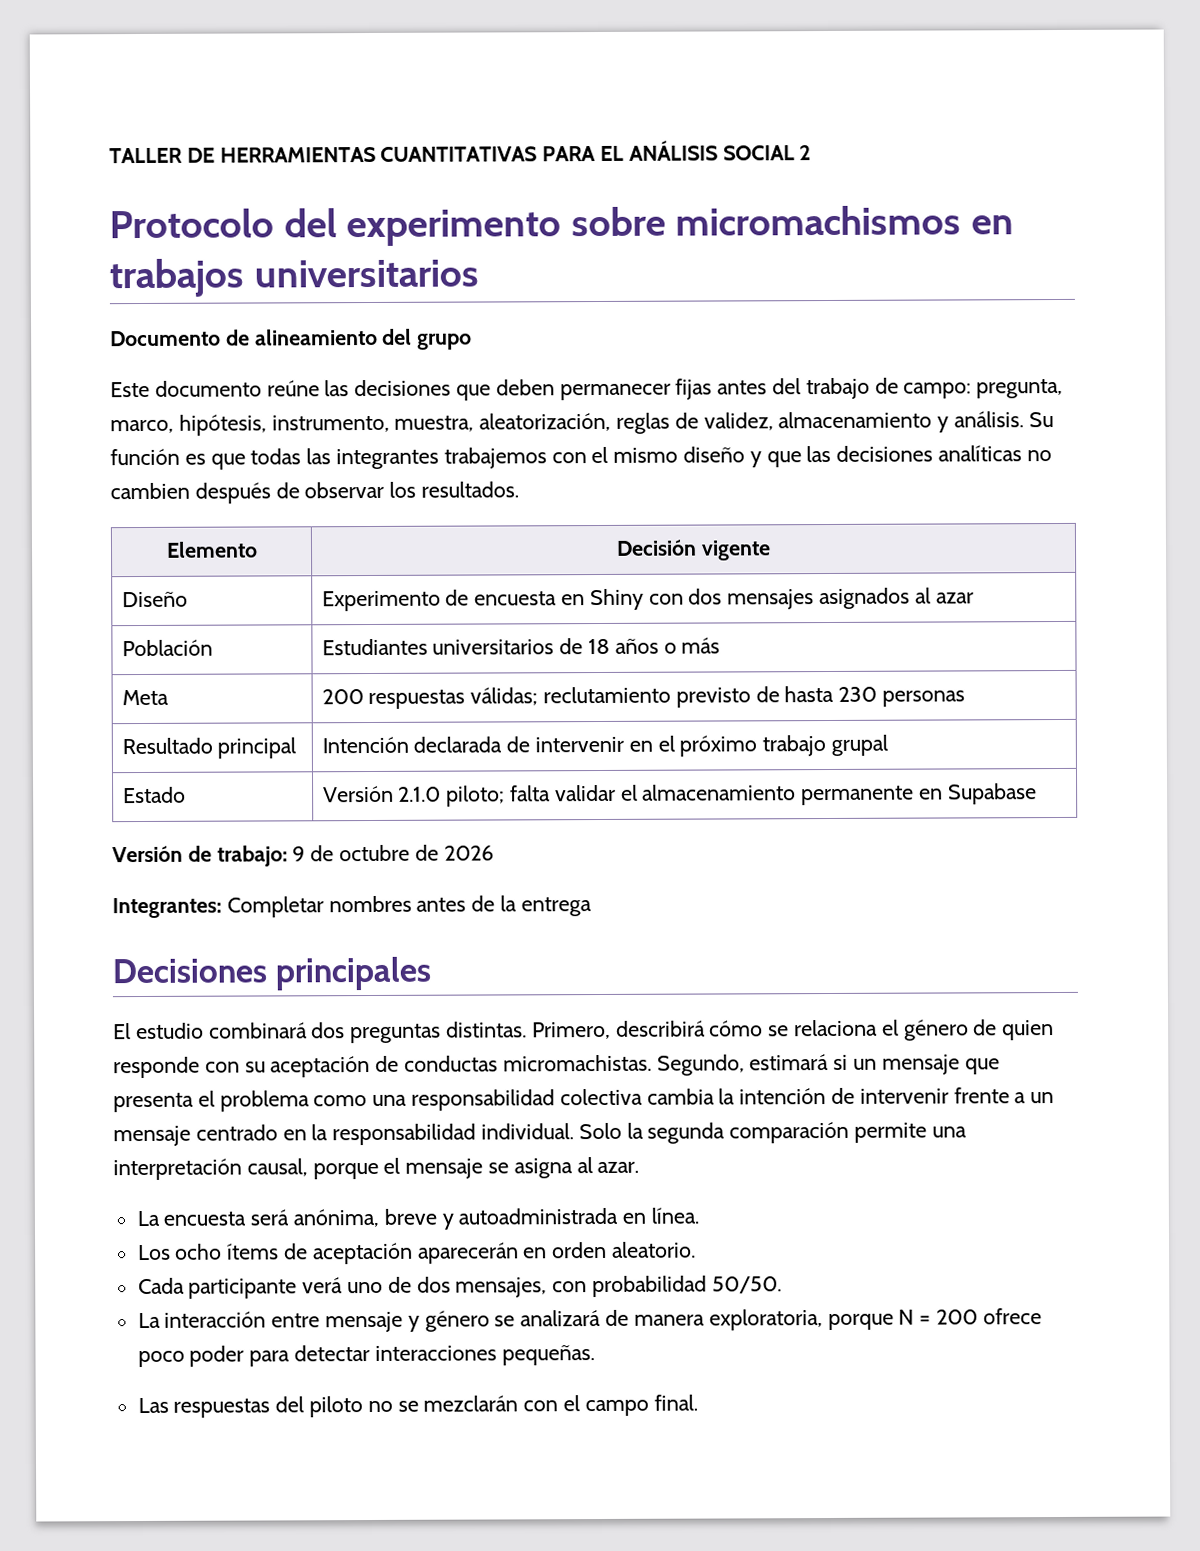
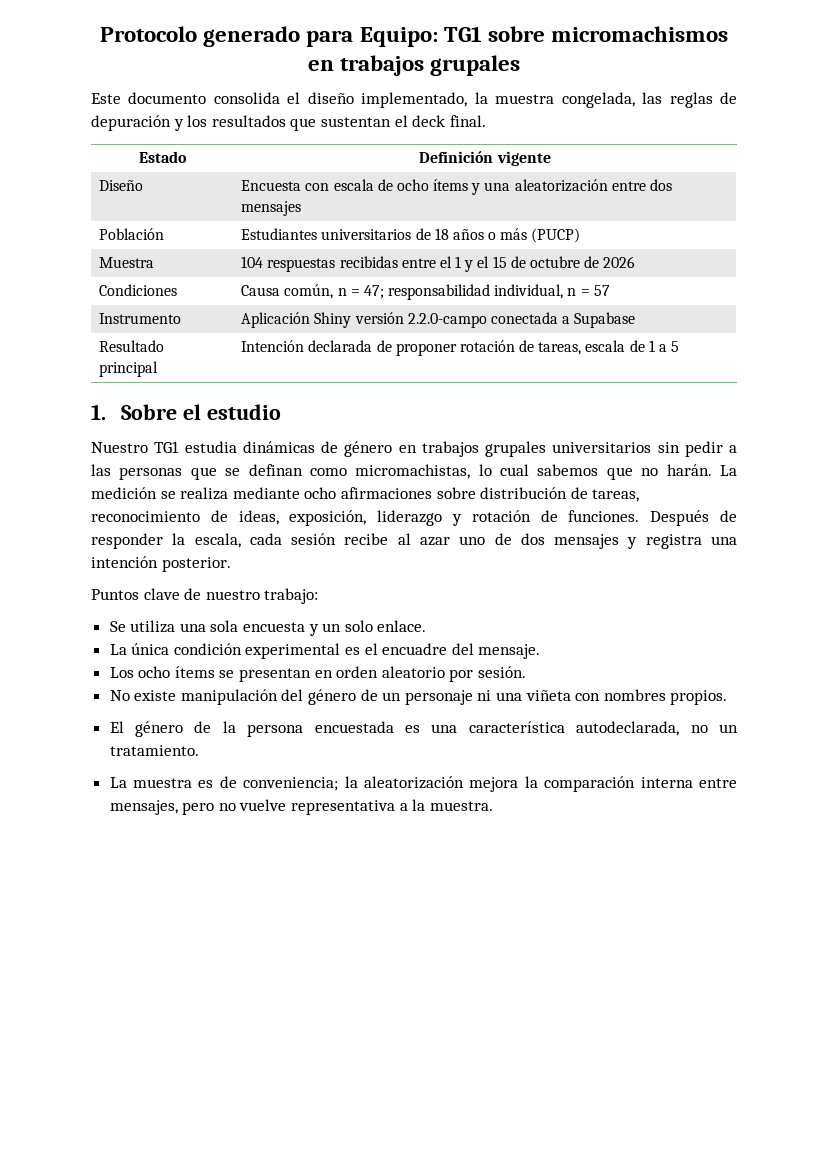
[109,140,812,164] [109,205,1014,247] [109,258,479,298] [110,328,473,350] [110,377,1064,401] [110,411,1054,436] [110,445,1052,470] [110,481,520,504] [165,541,258,558] [616,539,771,561] [121,591,188,608] [321,587,974,612] TALLER DE HERRAMIENTAS CUANTITATIVAS PARA EL ANÁLISIS SOCIAL 2 // Protocolo del experimento sobre micromachismos en trabajos universitarios // Documento de alineamiento del grupo // Este documento reúne las decisiones que deben permanecer fijas antes del trabajo de campo: pregunta, marco, hipótesis, instrumento, muestra, aleatorización, reglas de validez, almacenamiento y análisis. Su función es que todas las integrantes trabajemos con el mismo diseño y que las decisiones analíticas no cambien después de observar los resultados. // Elemento | Decisión vigente // Diseño | Experimento de encuesta en Shiny con dos mensajes asignados al azar -> [99,26,729,47] [307,55,521,76] [91,92,737,108] [91,115,486,131] [139,151,187,163] [419,151,551,166] [99,180,144,191] [241,179,673,195] [241,201,302,216] Protocolo generado para Equipo: TG1 sobre micromachismos en trabajos grupales // Este documento consolida el diseño implementado, la muestra congelada, las reglas de depuración y los resultados que sustentan el deck final. // Estado | Definición vigente // Diseño | Encuesta con escala de ocho ítems y una aleatorización entre dos mensajes
[121,689,169,706] [321,685,965,710] // Meta | 200 respuestas válidas; reclutamiento previsto de hasta 230 personas -> [531,228,581,243] [99,257,155,268] [241,256,636,272] [99,284,178,296] [241,284,610,300] [99,313,182,324] [241,312,636,328] (PUCP) // Muestra | 104 respuestas recibidas entre el 1 y el 15 de octubre de 2026 // Condiciones | Causa común, n = 47; responsabilidad individual, n = 57 // Instrumento | Aplicación Shiny versión 2.2.0-campo conectada a Supabase
[534,734,888,757] [122,786,186,804] [322,783,1037,807] [112,844,494,867] [112,895,592,919] [112,956,432,991] [113,1019,1055,1044] [113,1054,1000,1079] [113,1087,1055,1113] [113,1121,967,1147] [113,1157,640,1181] [136,1207,700,1230] [137,1241,697,1265] [137,1275,782,1299] [137,1308,1042,1333] [137,1345,595,1368] [137,1394,698,1418] intervenir en el próximo trabajo grupal // Estado | Versión 2.1.0 piloto; falta validar el almacenamiento permanente en Supabase // Versión de trabajo: 9 de octubre de 2026 // Integrantes: Completar nombres antes de la entrega // Decisiones principales // El estudio combinará dos preguntas distintas. Primero, describirá cómo se relaciona el género de quien responde con su aceptación de conductas micromachistas. Segundo, estimará si un mensaje que presenta el problema como una responsabilidad colectiva cambia la intención de intervenir frente a un mensaje centrado en la responsabilidad individual. Solo la segunda comparación permite una interpretación causal, porque el mensaje se asigna al azar. // La encuesta será anónima, breve y autoadministrada en línea. // Los ocho ítems de aceptación aparecerán en orden aleatorio. // Cada participante verá uno de dos mensajes, con probabilidad 50/50. // La interacción entre mensaje y género se analizará de manera exploratoria, porque N = 200 ofrece poco poder para detectar interacciones pequeñas. // Las respuestas del piloto no se mezclarán con el campo final. -> [395,340,680,356] [91,404,281,420] [91,441,737,457] [91,464,737,480] [91,487,640,502] [91,510,737,526] [91,533,738,549] [91,556,231,572] [91,588,319,604] [109,620,427,636] [109,643,541,659] [109,666,527,682] [109,689,728,705] [109,721,738,737] [109,745,199,756] [109,776,737,792] [109,799,493,815] proponer rotación de tareas, escala de 1 a 5 // 1. Sobre el estudio // Nuestro TG1 estudia dinámicas de género en trabajos grupales universitarios sin pedir a las personas que se definan como micromachistas, lo cual sabemos que no harán. La medición se realiza mediante ocho afirmaciones sobre distribución de tareas, reconocimiento de ideas, exposición, liderazgo y rotación de funciones. Después de responder la escala, cada sesión recibe al azar uno de dos mensajes y registra una intención posterior. // Puntos clave de nuestro trabajo: // Se utiliza una sola encuesta y un solo enlace. // La única condición experimental es el encuadre del mensaje. // Los ocho ítems se presentan en orden aleatorio por sesión. // No existe manipulación del género de un personaje ni una viñeta con nombres propios. // El género de la persona encuestada es una característica autodeclarada, no un tratamiento. // La muestra es de conveniencia; la aleatorización mejora la comparación interna entre mensajes, pero no vuelve representativa a la muestra.

